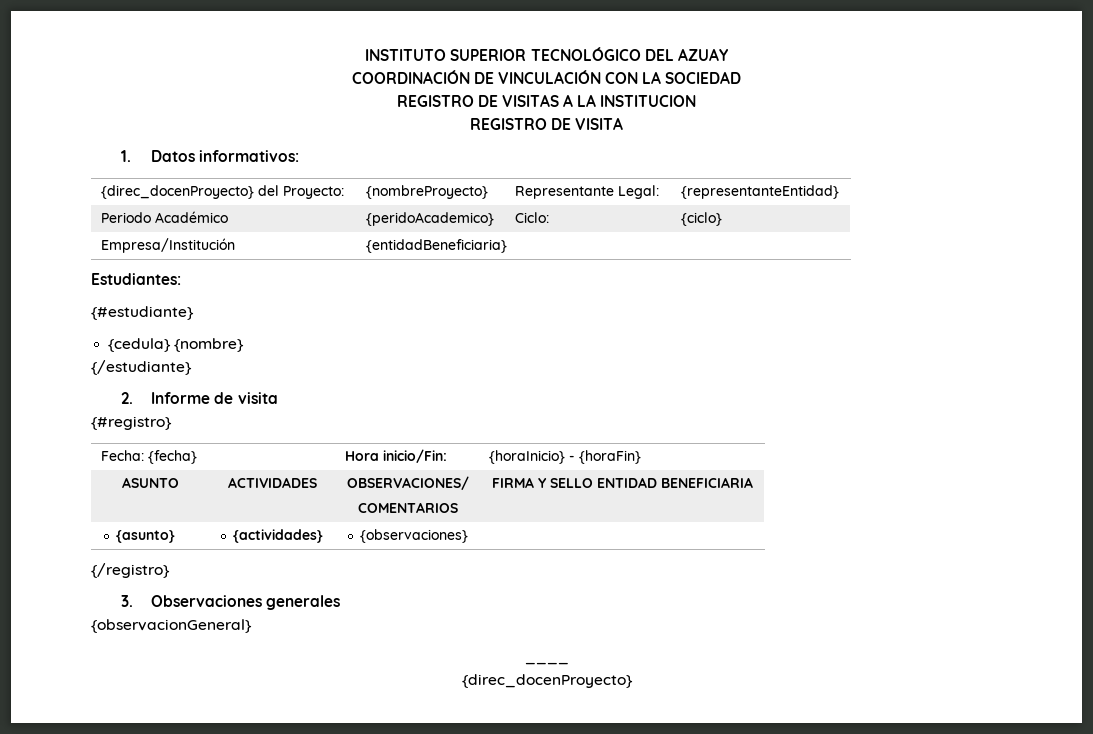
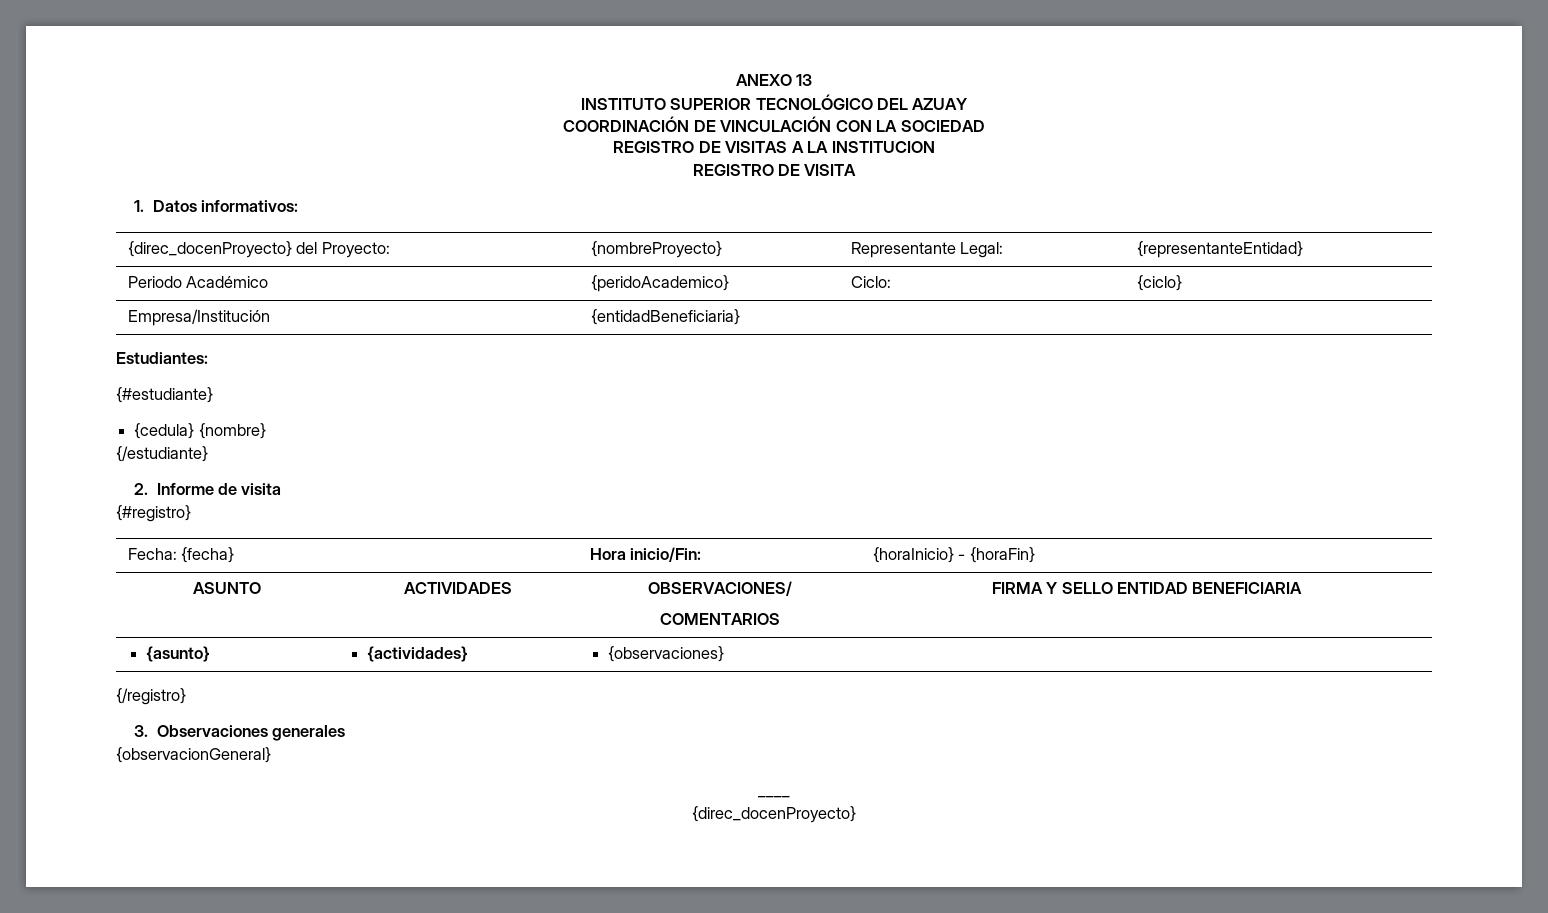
(365, 55) none -> [735,74,813,86] ANEXO 13 //

